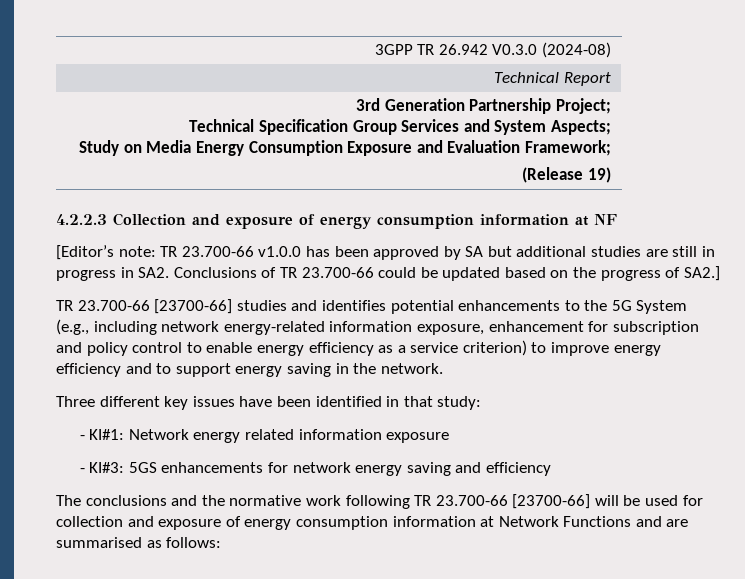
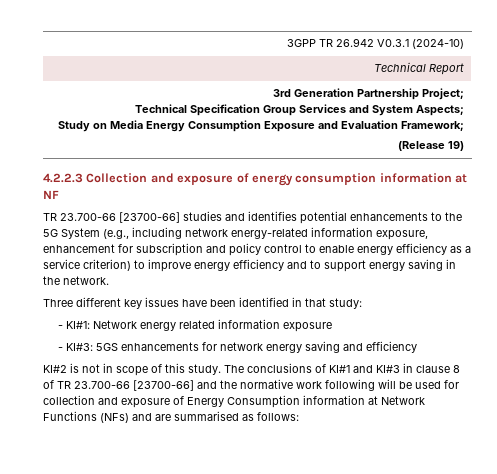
[492,42,611,58] V0.3.0 (2024-08) -> [376,39,464,49] V0.3.1 (2024-10)
[56,245,715,260] [56,266,720,281] // [Editor’s note: TR 23.700-66 v1.0.0 has been approved by SA but additional studies are still in progress in SA2. Conclusions of TR 23.700-66 could be updated based on the progress of SA2.] -> (59, 194) none
[56,495,167,506] The conclusions -> [43,363,460,376] [43,380,194,391] KI#2 is not in scope of this study. The conclusions of KI#1 and KI#3 in clause 8 of TR 23.700-66 [23700-66]
[414,494,591,509] TR 23.700-66 [23700-66] -> (375, 385) none
[244,516,388,530] energy consumption -> [187,395,300,408] Energy Consumption
(632, 521) none -> [100,413,129,423] (NFs)

